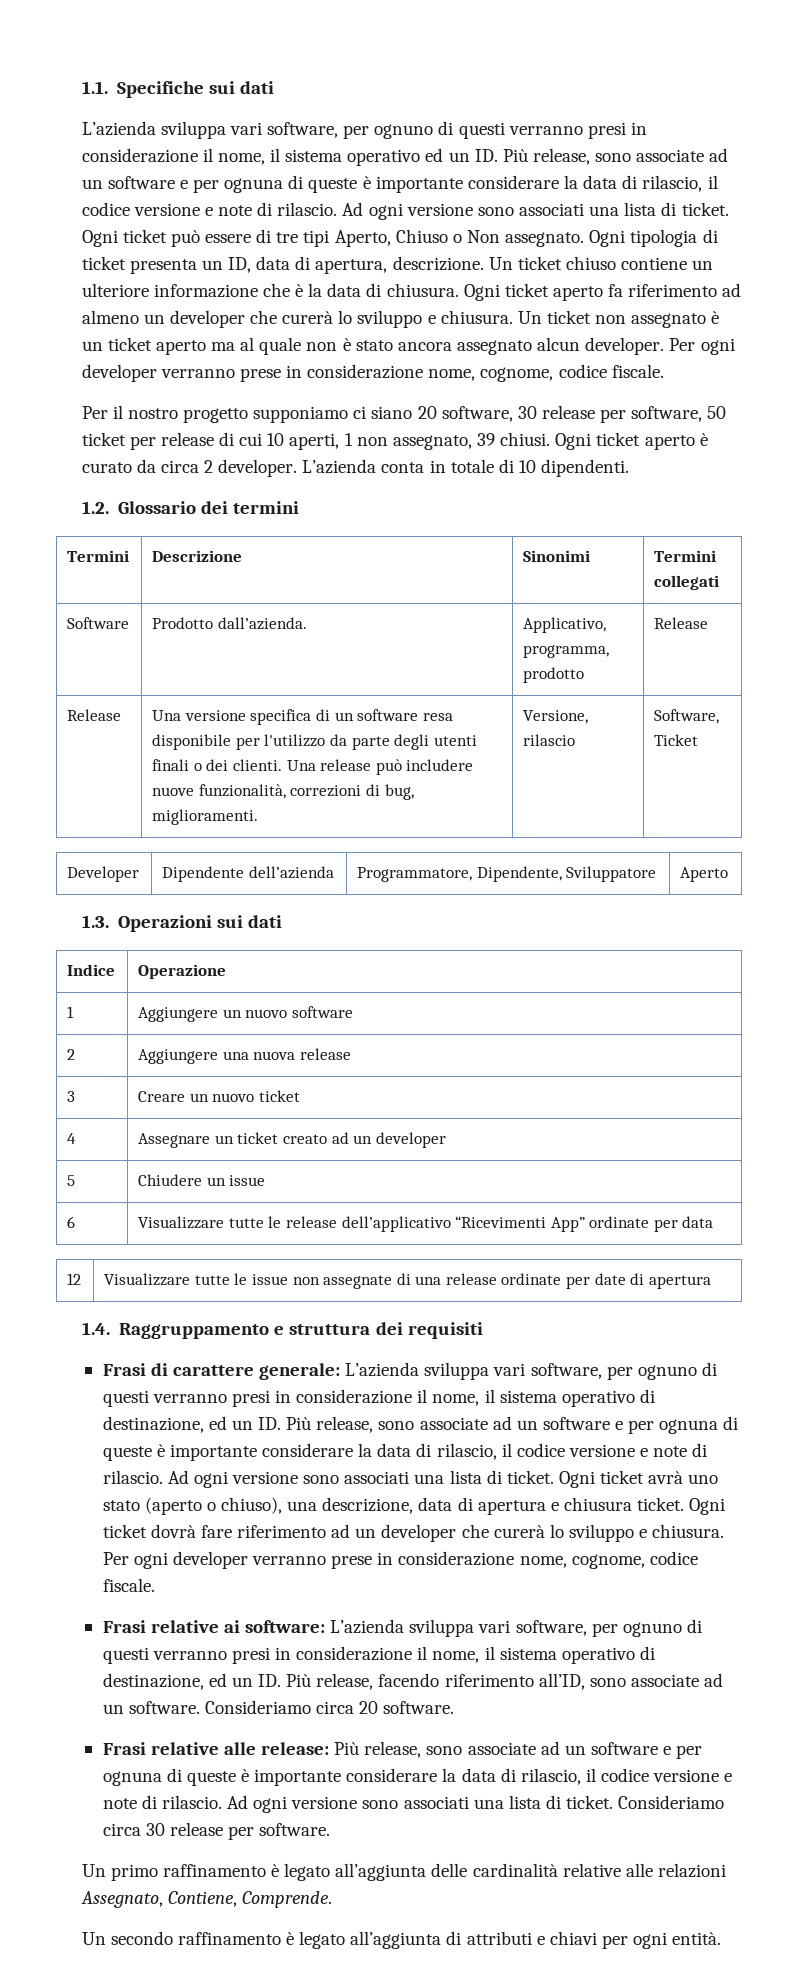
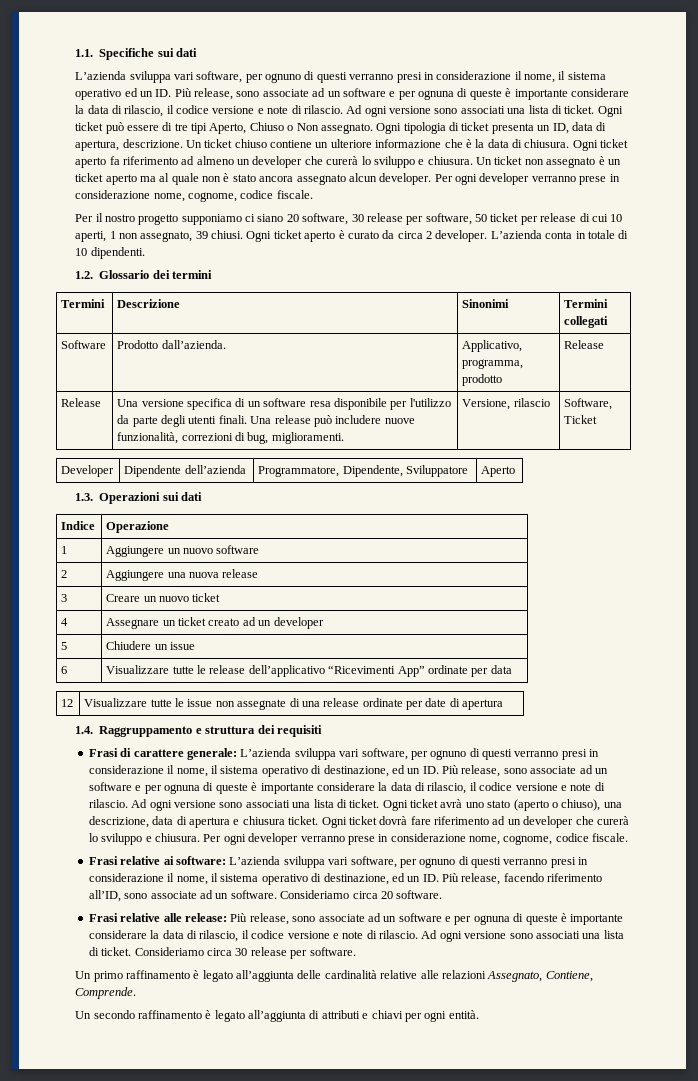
[152,759,282,771] finali o dei clienti. -> [218,415,247,424] finali.

